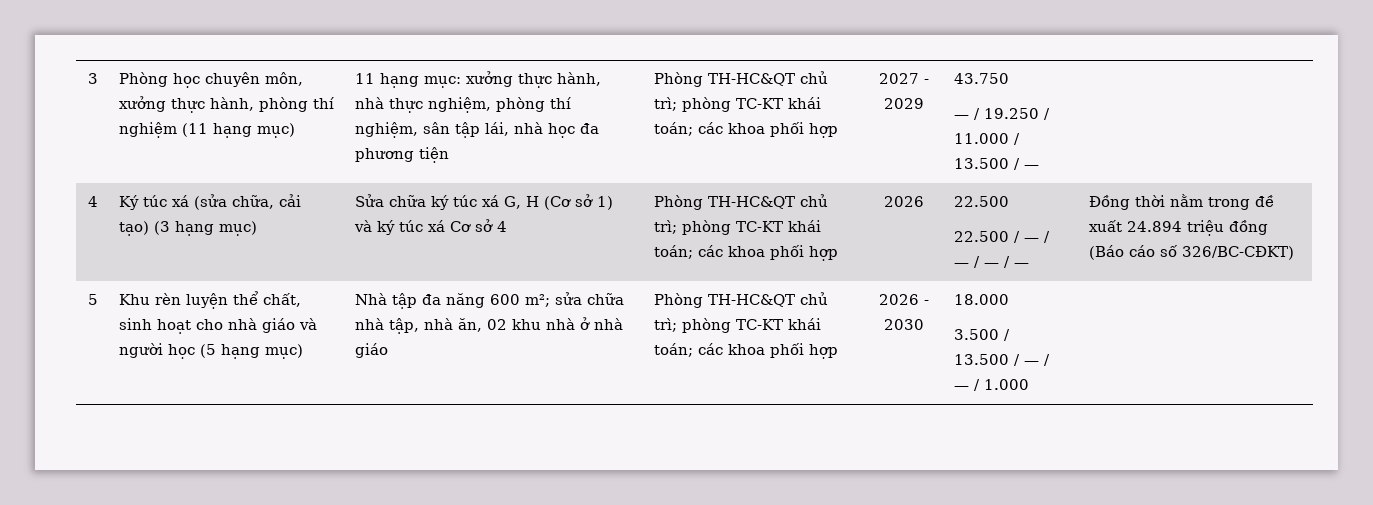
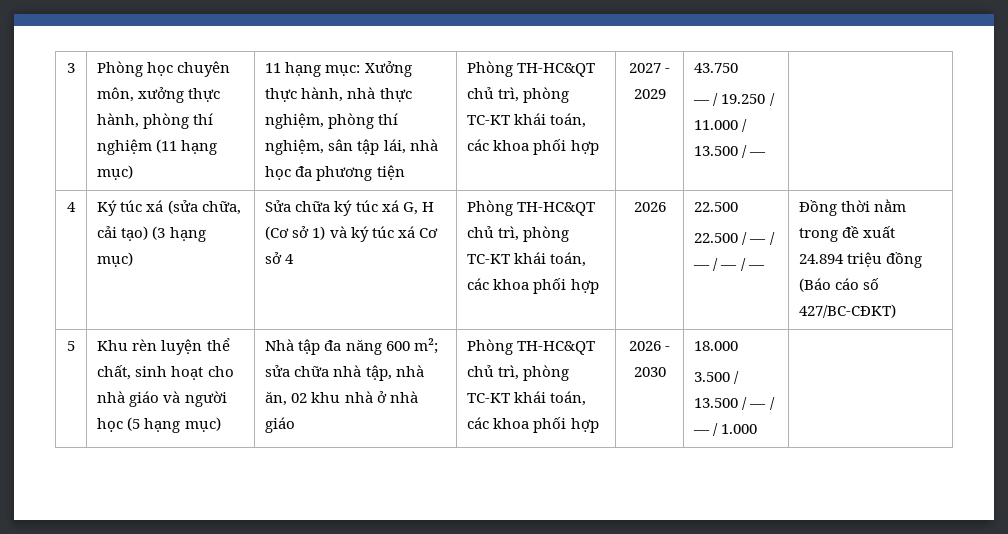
[465,71,513,87] xưởng -> [364,61,412,77] Xưởng
[653,97,821,112] [653,122,693,136] trì; phòng TC-KT khái toán; -> [498,87,570,103] [467,113,587,128] trì, phòng TC-KT khái toán,
[653,220,821,235] [653,245,693,259] trì; phòng TC-KT khái toán; -> [498,226,570,242] [467,252,587,267] trì, phòng TC-KT khái toán,
[1181,246,1294,260] 326/BC-CĐKT) -> [799,304,897,318] 427/BC-CĐKT)
[653,318,821,333] [653,343,693,357] trì; phòng TC-KT khái toán; -> [498,365,570,381] [467,391,587,406] trì, phòng TC-KT khái toán,

